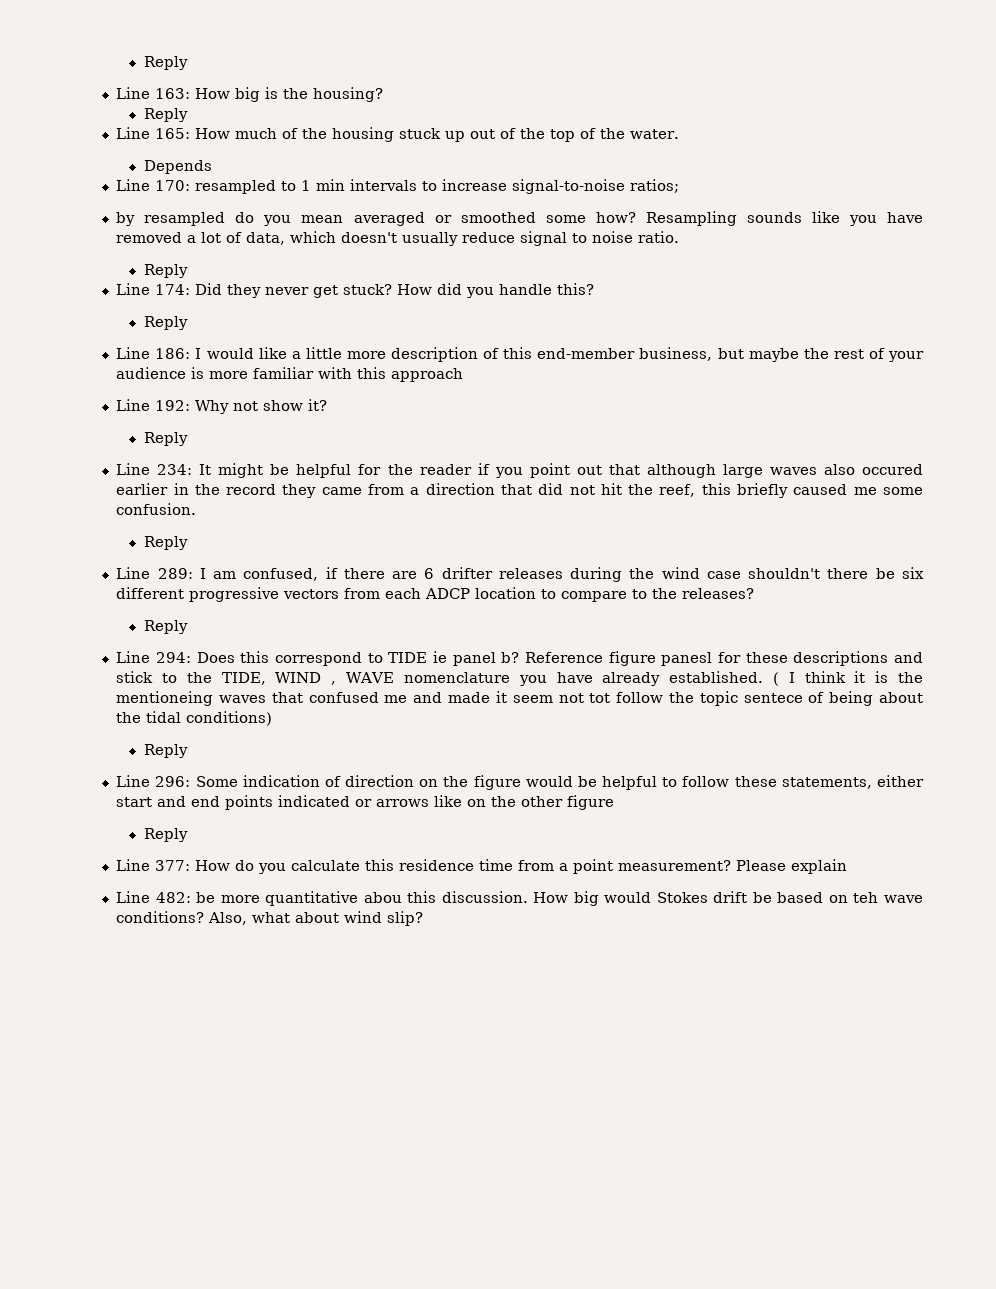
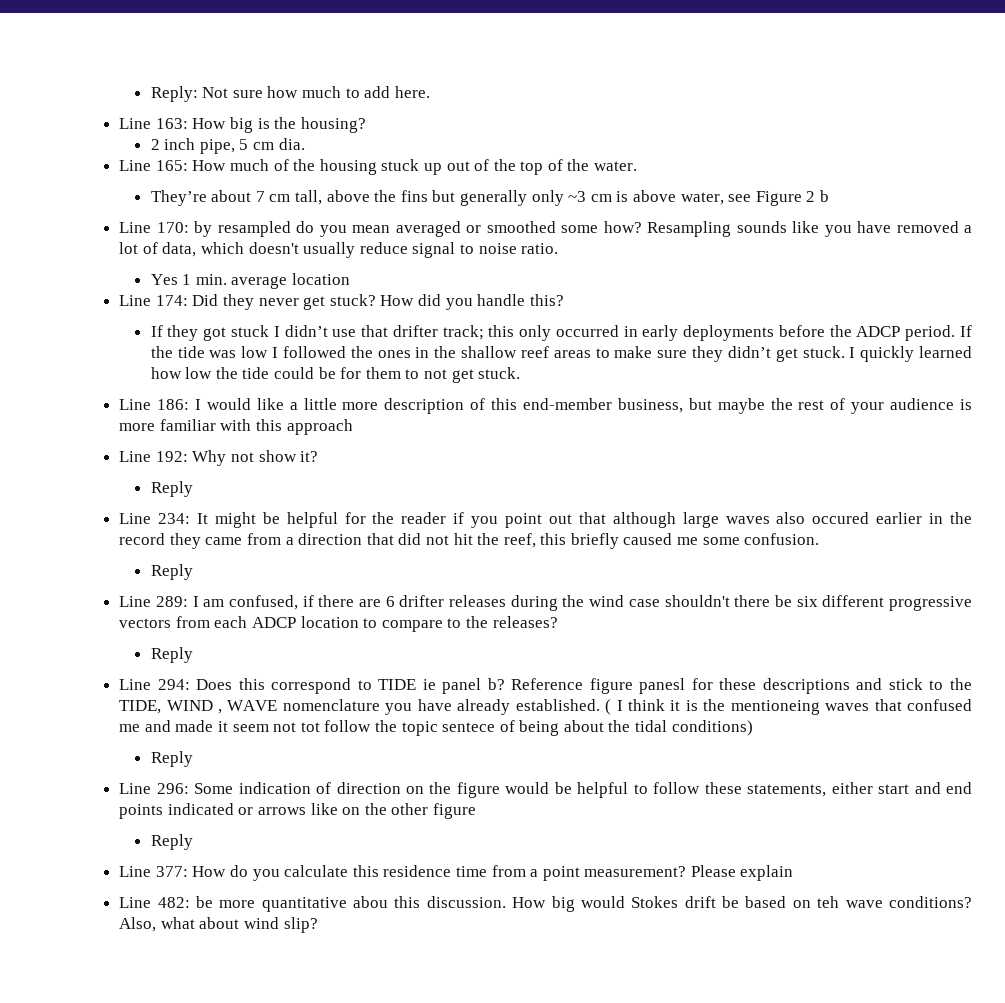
[143,56,188,70] Reply -> [150,86,430,102] Reply: Not sure how much to add here.
[143,108,188,122] Reply -> [150,138,305,154] 2 inch pipe, 5 cm dia.
[143,160,212,174] [116,179,680,194] Depends // Line 170: resampled to 1 min intervals to increase signal-to-noise ratios; // -> [150,190,829,206] [119,222,189,233] They’re about 7 cm tall, above the fins but generally only ~3 cm is above water, see Figure 2 b // Line 170:
[143,264,188,278] Reply -> [150,273,351,289] Yes 1 min. average location
[143,316,188,330] Reply -> [150,325,972,341] [150,346,973,362] [150,367,521,383] If they got stuck I didn’t use that drifter track; this only occurred in early deployments before the ADCP period. If the tide was low I followed the ones in the shallow reef areas to make sure they didn’t get stuck. I quickly learned how low the tide could be for them to not get stuck.

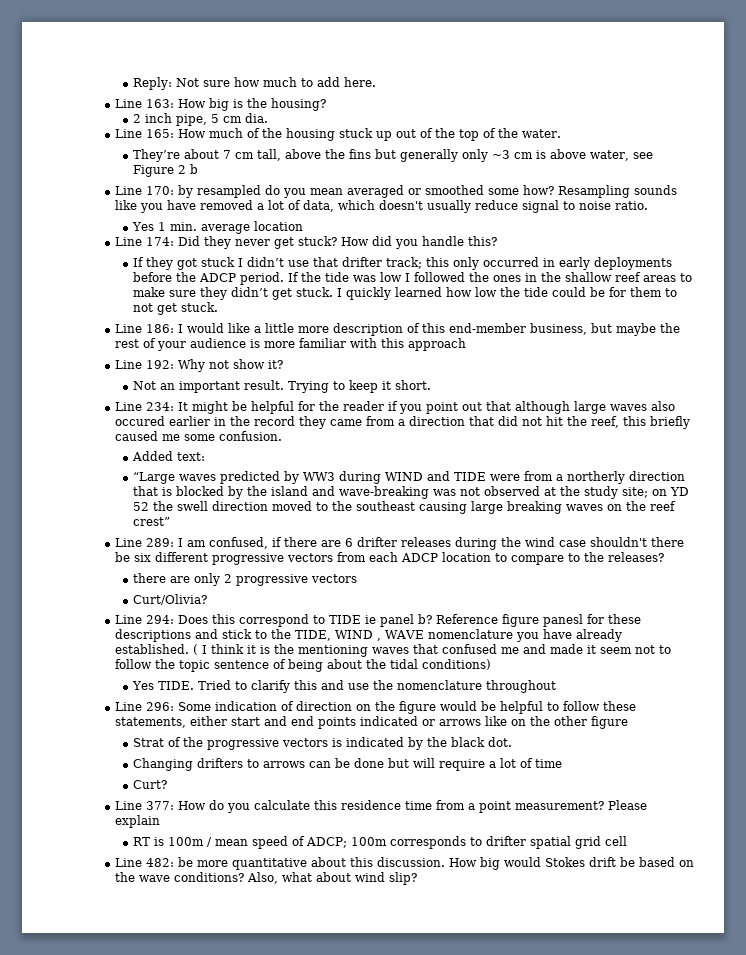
[150,481,193,497] Reply -> [132,380,431,393] Not an important result. Trying to keep it short.
[150,564,193,580] Reply -> [131,451,205,461] [132,471,685,484] [132,486,689,499] [132,501,676,514] [132,517,170,526] Added text: // “Large waves predicted by WW3 during WIND and TIDE were from a northerly direction that is blocked by the island and wave-breaking was not observed at the study site; on YD 52 the swell direction moved to the southeast causing large breaking waves on the reef crest”
[150,647,193,663] Reply -> [132,573,357,586] [132,594,207,605] there are only 2 progressive vectors // Curt/Olivia?
[730,700,820,715] mentioneing -> [298,645,369,657] mentioning
[300,722,320,732] tot -> [659,645,672,654] to
[442,722,496,732] sentece -> [214,660,270,669] sentence
[150,751,193,767] Reply -> [131,680,556,693] Yes TIDE. Tried to clarify this and use the nomenclature throughout
[150,834,193,850] Reply -> [132,737,512,750] [132,758,562,771] [132,780,167,789] Strat of the progressive vectors is indicated by the black dot. // Changing drifters to arrows can be done but will require a lot of time // Curt?
(794, 873) none -> [132,836,627,849] // RT is 100m / mean speed of ADCP; 100m corresponds to drifter spatial grid cell
[353,896,389,908] abou -> [311,857,347,867] about
[817,896,840,908] teh -> [115,872,136,882] the

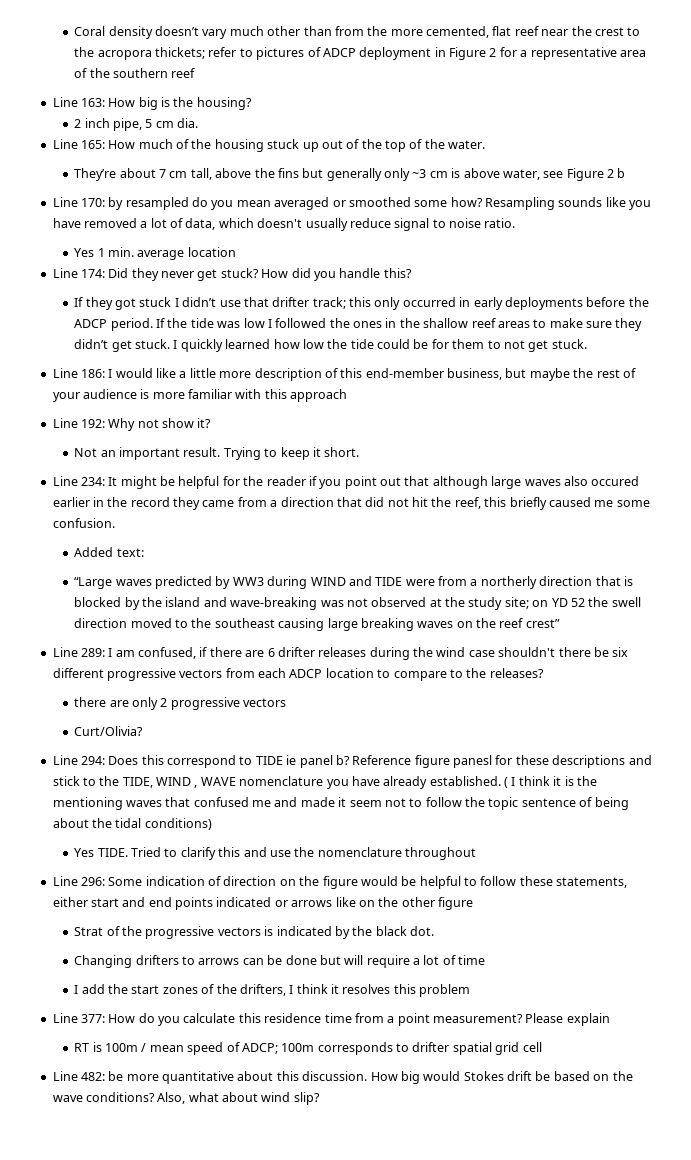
[132,77,376,90] Reply: Not sure how much to add here. -> [74,26,641,39] [74,47,646,60] [74,68,196,78] Coral density doesn’t vary much other than from the more cemented, flat reef near the crest to the acropora thickets; refer to pictures of ADCP deployment in Figure 2 for a representative area of the southern reef
[132,780,167,789] Curt? -> [74,984,471,997] I add the start zones of the drifters, I think it resolves this problem

